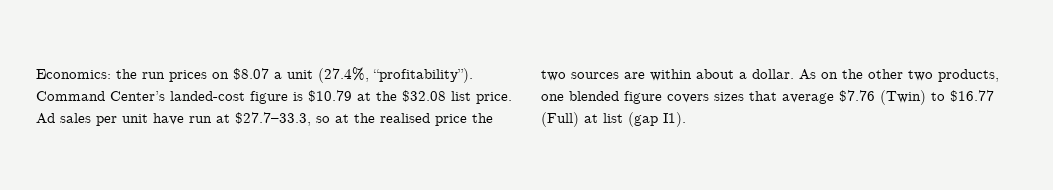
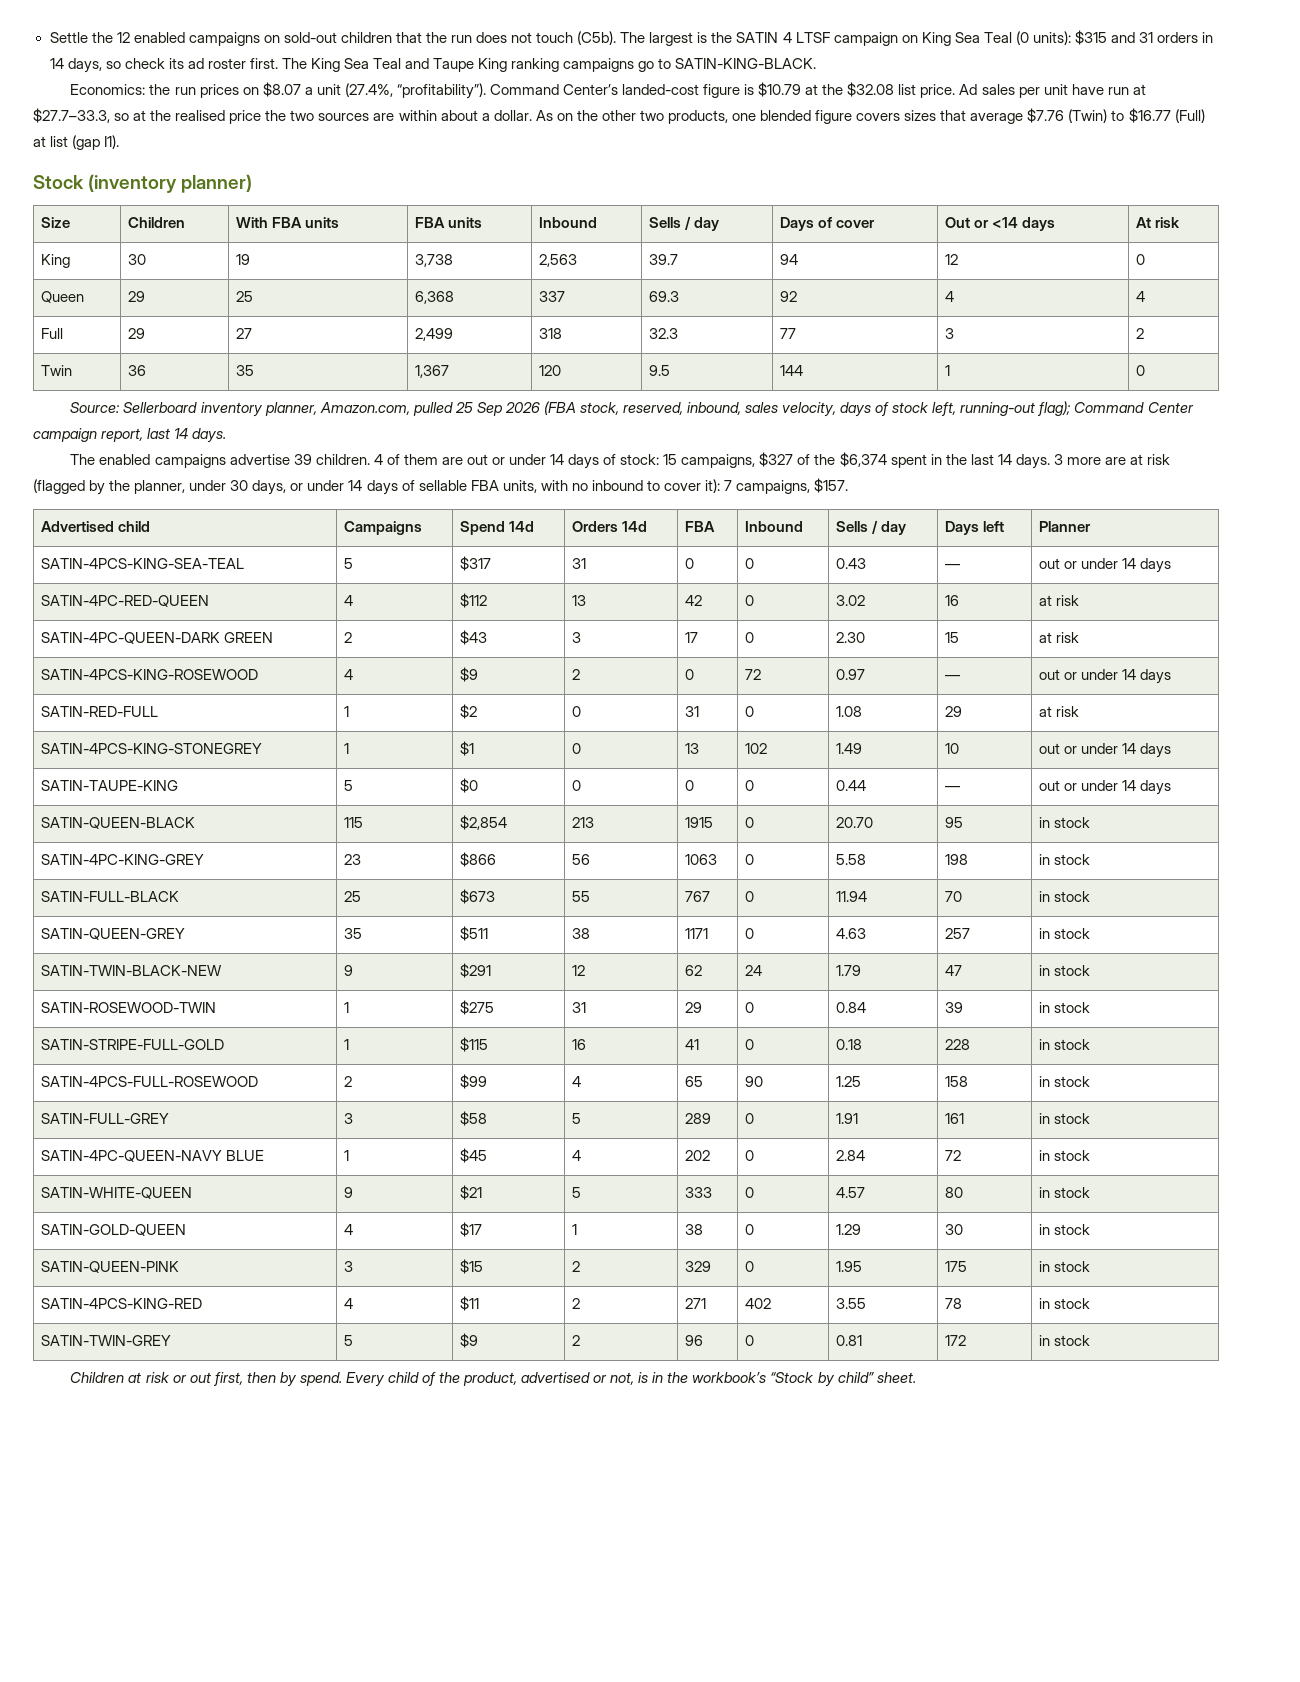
(36, 74) none -> [49,30,1214,46] [49,58,817,73] Settle the 12 enabled campaigns on sold-out children that the run does not touch (C5b). The largest is the SATIN 4 LTSF campaign on King Sea Teal (0 units): $315 and 31 orders in 14 days, so check its ad roster first. The King Sea Teal and Taupe King ranking campaigns go to SATIN-KING-BLACK. //
(686, 119) none -> [33,174,253,193] [41,217,71,228] [128,217,186,228] [236,217,340,228] [415,217,483,228] [539,217,598,228] [649,216,720,231] [780,217,876,231] [945,217,1056,231] [1136,217,1181,228] [41,254,71,268] [128,254,147,265] [236,254,251,265] [415,254,454,267] [539,254,578,267] [649,254,679,265] [780,254,799,265] [945,254,959,265] [1136,254,1146,265] [41,291,85,303] [128,291,146,302] [236,291,254,302] [415,291,455,304] [539,291,566,302] [649,291,680,302] [780,291,798,302] [945,291,955,302] [1136,291,1146,302] [41,328,64,339] [128,328,146,339] [236,328,253,339] [415,328,454,341] [539,328,563,339] [649,328,679,339] [780,328,797,339] [945,328,955,339] [1136,328,1145,339] [41,365,73,376] [128,365,147,376] [236,365,255,376] [415,365,450,378] [539,365,562,376] [649,365,671,376] [780,365,804,376] [945,365,951,376] [1136,365,1146,376] [70,401,1194,417] [33,428,227,443] [70,452,1171,469] [33,478,849,495] [41,521,151,532] [344,521,423,535] [460,521,535,535] [572,521,648,532] [685,521,716,532] [745,521,804,532] [836,520,907,535] [945,521,1005,535] [1039,521,1092,532] [41,558,245,569] [344,558,354,569] [460,556,492,571] [572,558,587,569] [685,558,695,569] [745,558,755,569] [836,558,867,569] [945,564,961,569] [1039,558,1172,573] [41,595,210,607] [344,595,354,606] [460,593,488,608] [572,595,587,606] [685,595,703,606] [745,595,755,606] [836,595,866,606] [945,595,960,606] [1039,595,1080,606] [41,632,274,644] [344,632,353,643] [460,630,488,645] [572,632,582,643] [685,632,699,643] [745,632,755,643] [836,632,866,643] [945,632,960,643] [1039,632,1080,643] [41,669,259,680] [344,669,354,680] [460,667,479,682] [572,669,581,680] [685,669,695,680] [745,669,762,680] [836,669,866,680] [945,675,961,680] [1039,669,1172,684] [41,706,159,717] [344,706,350,717] [460,704,478,719] [572,706,582,717] [685,706,700,717] [745,706,755,717] [836,706,863,717] [945,706,963,717] [1039,706,1080,717] [41,743,263,754] [344,743,350,754] [460,741,475,756] [572,743,582,754] [685,743,700,754] [745,743,768,754] [836,743,863,754] [945,743,960,754] [1039,743,1172,758] [41,780,179,791] [344,780,354,791] [460,778,479,793] [572,780,582,791] [685,780,695,791] [745,780,755,791] [836,780,867,791] [945,786,961,791] [1039,780,1172,795] [41,817,196,829] [344,817,364,828] [460,815,508,830] [572,817,595,828] [685,817,714,828] [745,817,755,828] [836,817,874,828] [945,817,964,828] [1039,817,1091,828] [41,854,205,865] [344,854,362,865] [460,852,497,867] [572,854,591,865] [685,854,718,865] [745,854,755,865] [836,854,867,865] [945,854,969,865] [1039,854,1091,865] [41,891,180,902] [344,891,362,902] [460,889,496,904] [572,891,591,902] [685,891,711,902] [745,891,755,902] [836,891,868,902] [945,891,963,902] [1039,891,1091,902] [41,928,186,940] [344,928,363,939] [460,926,489,941] [572,928,591,939] [685,928,709,939] [745,928,755,939] [836,928,867,939] [945,928,971,939] [1039,928,1091,939] [41,965,223,976] [344,965,354,976] [460,963,492,978] [572,965,586,976] [685,965,703,976] [745,965,763,976] [836,965,862,976] [945,965,963,976] [1039,965,1091,976] [41,1002,217,1013] [344,1002,350,1013] [460,1000,495,1015] [572,1002,587,1013] [685,1002,703,1013] [745,1002,755,1013] [836,1002,867,1013] [945,1002,964,1013] [1039,1002,1091,1013] [41,1039,225,1050] [344,1039,350,1050] [460,1037,489,1052] [572,1039,587,1050] [685,1039,700,1050] [745,1039,755,1050] [836,1039,863,1050] [945,1039,971,1050] [1039,1039,1091,1050] [41,1076,259,1087] [344,1076,353,1087] [460,1074,488,1089] [572,1076,582,1087] [685,1076,704,1087] [745,1076,764,1087] [836,1076,862,1087] [945,1076,969,1087] [1039,1076,1091,1087] [41,1113,170,1124] [344,1113,354,1124] [460,1111,488,1126] [572,1113,582,1124] [685,1113,712,1124] [745,1113,755,1124] [836,1113,859,1124] [945,1113,965,1124] [1039,1113,1091,1124] [41,1150,265,1162] [344,1150,350,1161] [460,1148,488,1163] [572,1150,582,1161] [685,1150,711,1161] [745,1150,755,1161] [836,1150,866,1161] [945,1150,962,1161] [1039,1150,1091,1161] [41,1187,193,1199] [344,1187,354,1198] [460,1185,483,1200] [572,1187,582,1198] [685,1187,713,1198] [745,1187,755,1198] [836,1187,866,1198] [945,1187,964,1198] [1039,1187,1091,1198] [41,1224,187,1236] [344,1224,354,1235] [460,1222,483,1237] [572,1224,578,1235] [685,1224,704,1235] [745,1224,755,1235] [836,1224,862,1235] [945,1224,964,1235] [1039,1224,1091,1235] [41,1261,180,1273] [344,1261,354,1272] [460,1259,484,1274] [572,1261,581,1272] [685,1261,712,1272] [745,1261,755,1272] [836,1261,863,1272] [945,1261,968,1272] [1039,1261,1091,1272] [41,1298,203,1309] [344,1298,354,1309] [460,1296,480,1311] [572,1298,581,1309] [685,1298,707,1309] [745,1298,772,1309] [836,1298,867,1309] [945,1298,963,1309] [1039,1298,1091,1309] [41,1335,172,1346] [344,1335,354,1346] [460,1333,479,1348] [572,1335,581,1346] [685,1335,704,1346] [745,1335,755,1346] [836,1335,863,1346] [945,1335,967,1346] [1039,1335,1091,1346] [70,1372,916,1387] // Stock (inventory planner) // Size | Children | With FBA units | FBA units | Inbound | Sells / day | Days of cover | Out or <14 days | At risk // King | 30 | 19 | 3,738 | 2,563 | 39.7 | 94 | 12 | 0 // Queen | 29 | 25 | 6,368 | 337 | 69.3 | 92 | 4 | 4 // Full | 29 | 27 | 2,499 | 318 | 32.3 | 77 | 3 | 2 // Twin | 36 | 35 | 1,367 | 120 | 9.5 | 144 | 1 | 0 // Source: Sellerboard inventory planner, Amazon.com, pulled 25 Sep 2026 (FBA stock, reserved, inbound, sales velocity, days of stock left, running-out flag); Command Center campaign report, last 14 days. // The enabled campaigns advertise 39 children. 4 of them are out or under 14 days of stock: 15 campaigns, $327 of the $6,374 spent in the last 14 days. 3 more are at risk (flagged by the planner, under 30 days, or under 14 days of sellable FBA units, with no inbound to cover it): 7 campaigns, $157. // Advertised child | Campaigns | Spend 14d | Orders 14d | FBA | Inbound | Sells / day | Days left | Planner // SATIN-4PCS-KING-SEA-TEAL | 5 | $317 | 31 | 0 | 0 | 0.43 | — | out or under 14 days // SATIN-4PC-RED-QUEEN | 4 | $112 | 13 | 42 | 0 | 3.02 | 16 | at risk // SATIN-4PC-QUEEN-DARK GREEN | 2 | $43 | 3 | 17 | 0 | 2.30 | 15 | at risk // SATIN-4PCS-KING-ROSEWOOD | 4 | $9 | 2 | 0 | 72 | 0.97 | — | out or under 14 days // SATIN-RED-FULL | 1 | $2 | 0 | 31 | 0 | 1.08 | 29 | at risk // SATIN-4PCS-KING-STONEGREY | 1 | $1 | 0 | 13 | 102 | 1.49 | 10 | out or under 14 days // SATIN-TAUPE-KING | 5 | $0 | 0 | 0 | 0 | 0.44 | — | out or under 14 days // SATIN-QUEEN-BLACK | 115 | $2,854 | 213 | 1915 | 0 | 20.70 | 95 | in stock // SATIN-4PC-KING-GREY | 23 | $866 | 56 | 1063 | 0 | 5.58 | 198 | in stock // SATIN-FULL-BLACK | 25 | $673 | 55 | 767 | 0 | 11.94 | 70 | in stock // SATIN-QUEEN-GREY | 35 | $511 | 38 | 1171 | 0 | 4.63 | 257 | in stock // SATIN-TWIN-BLACK-NEW | 9 | $291 | 12 | 62 | 24 | 1.79 | 47 | in stock // SATIN-ROSEWOOD-TWIN | 1 | $275 | 31 | 29 | 0 | 0.84 | 39 | in stock // SATIN-STRIPE-FULL-GOLD | 1 | $115 | 16 | 41 | 0 | 0.18 | 228 | in stock // SATIN-4PCS-FULL-ROSEWOOD | 2 | $99 | 4 | 65 | 90 | 1.25 | 158 | in stock // SATIN-FULL-GREY | 3 | $58 | 5 | 289 | 0 | 1.91 | 161 | in stock // SATIN-4PC-QUEEN-NAVY BLUE | 1 | $45 | 4 | 202 | 0 | 2.84 | 72 | in stock // SATIN-WHITE-QUEEN | 9 | $21 | 5 | 333 | 0 | 4.57 | 80 | in stock // SATIN-GOLD-QUEEN | 4 | $17 | 1 | 38 | 0 | 1.29 | 30 | in stock // SATIN-QUEEN-PINK | 3 | $15 | 2 | 329 | 0 | 1.95 | 175 | in stock // SATIN-4PCS-KING-RED | 4 | $11 | 2 | 271 | 402 | 3.55 | 78 | in stock // SATIN-TWIN-GREY | 5 | $9 | 2 | 96 | 0 | 0.81 | 172 | in stock // Children at risk or out first, then by spend. Every child of the product, advertised or not, is in the workbook’s “Stock by child” sheet.

